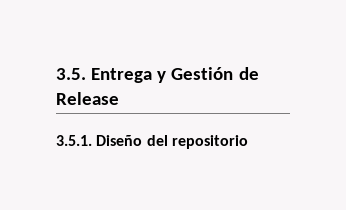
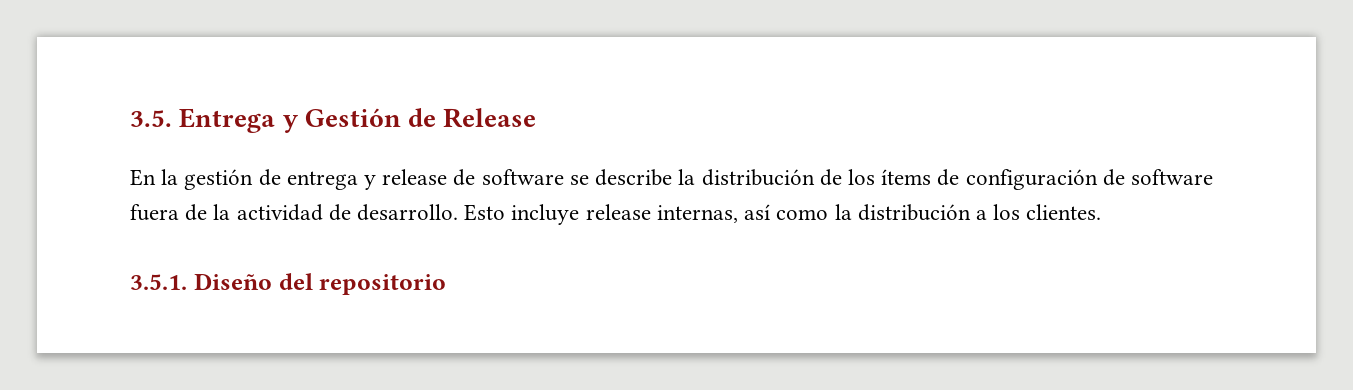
(119, 98) none -> [130,169,1213,190] [130,204,1102,225] // En la gestión de entrega y release de software se describe la distribución de los ítems de configuración de software fuera de la actividad de desarrollo. Esto incluye release internas, así como la distribución a los clientes.

